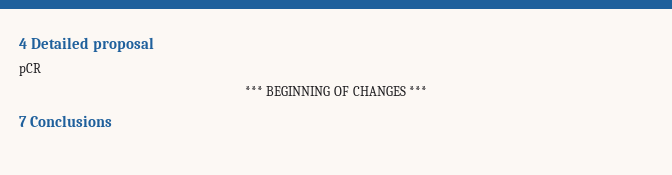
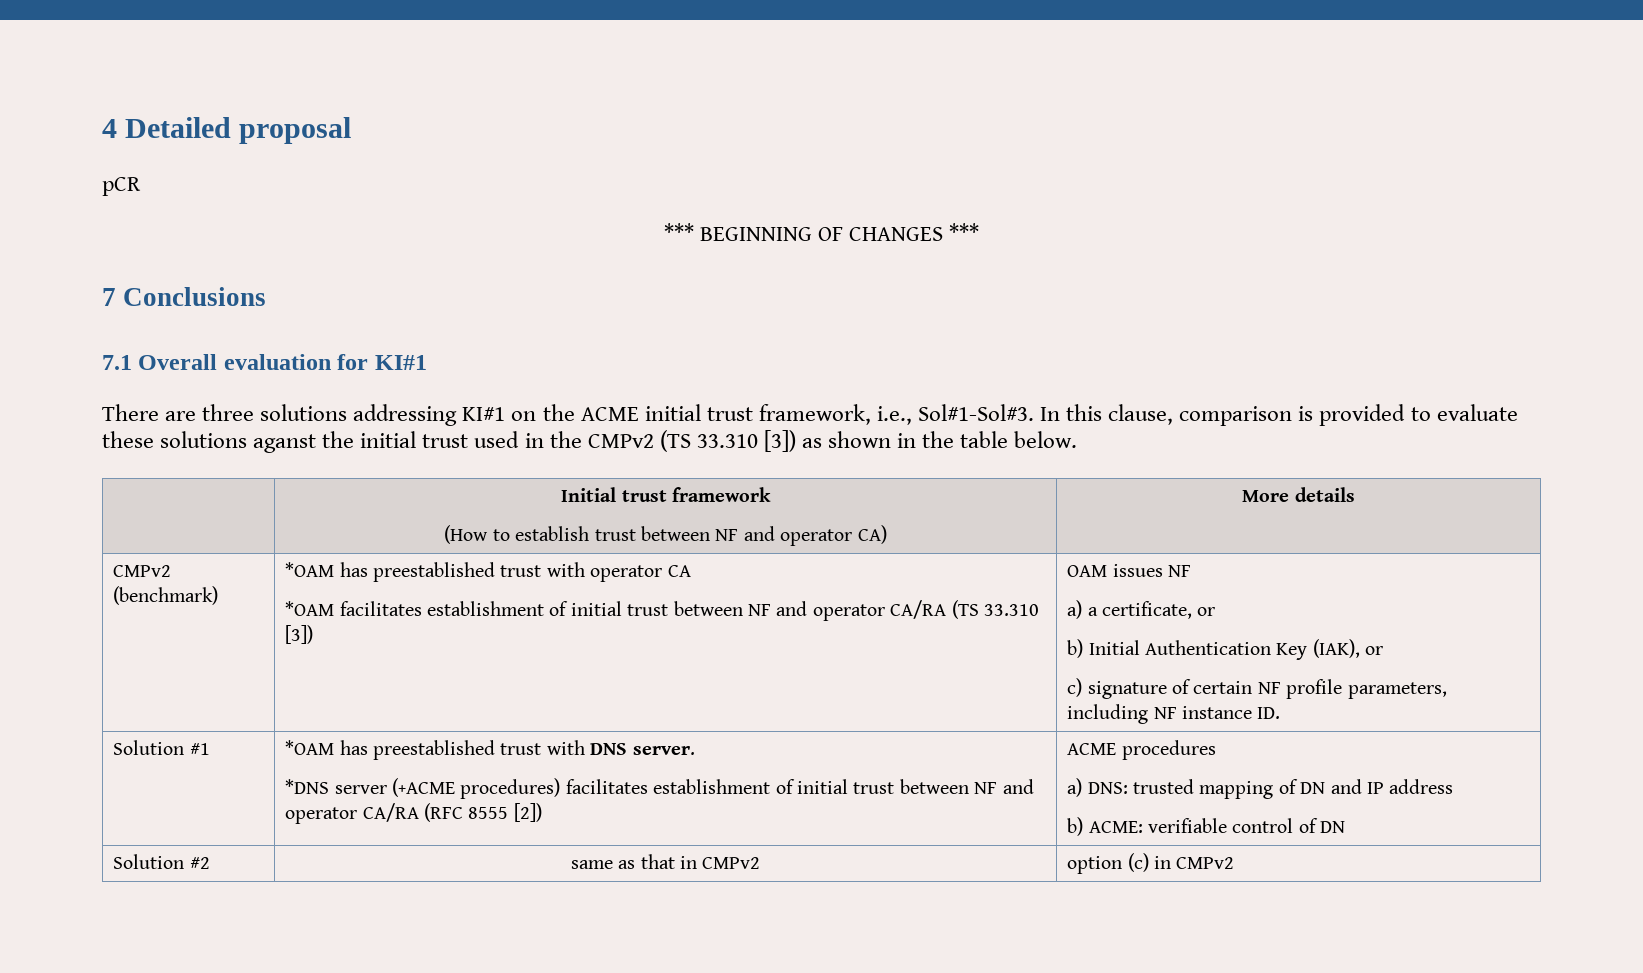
(112, 121) none -> [102,354,427,370] [102,404,1518,426] [102,430,1078,453] [561,487,771,502] [444,525,887,546] [1242,487,1355,502] [113,565,172,577] [113,586,219,605] [285,562,691,582] [285,600,1039,621] [285,625,314,644] [1067,564,1191,577] [1067,600,1216,619] [1067,639,1384,660] [1067,678,1447,699] [1067,704,1281,724] [113,740,210,755] [285,740,695,760] [285,778,1034,799] [285,803,542,824] [1067,740,1216,760] [1067,778,1454,799] [1067,817,1346,836] [113,854,210,869] [570,854,761,869] [1067,853,1235,874] // 7.1 Overall evaluation for KI#1 // There are three solutions addressing KI#1 on the ACME initial trust framework, i.e., Sol#1-Sol#3. In this clause, comparison is provided to evaluate these solutions aganst the initial trust used in the CMPv2 (TS 33.310 [3]) as shown in the table below. // | Initial trust framework // (How to establish trust between NF and operator CA) | More details // CMPv2 (benchmark) | *OAM has preestablished trust with operator CA // *OAM facilitates establishment of initial trust between NF and operator CA/RA (TS 33.310 [3]) | OAM issues NF // a) a certificate, or // b) Initial Authentication Key (IAK), or // c) signature of certain NF profile parameters, including NF instance ID. // Solution #1 | *OAM has preestablished trust with DNS server. // *DNS server (+ACME procedures) facilitates establishment of initial trust between NF and operator CA/RA (RFC 8555 [2]) | ACME procedures // a) DNS: trusted mapping of DN and IP address // b) ACME: verifiable control of DN // Solution #2 | same as that in CMPv2 | option (c) in CMPv2

